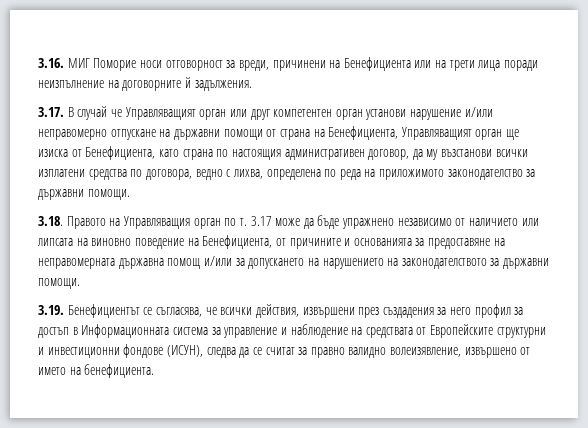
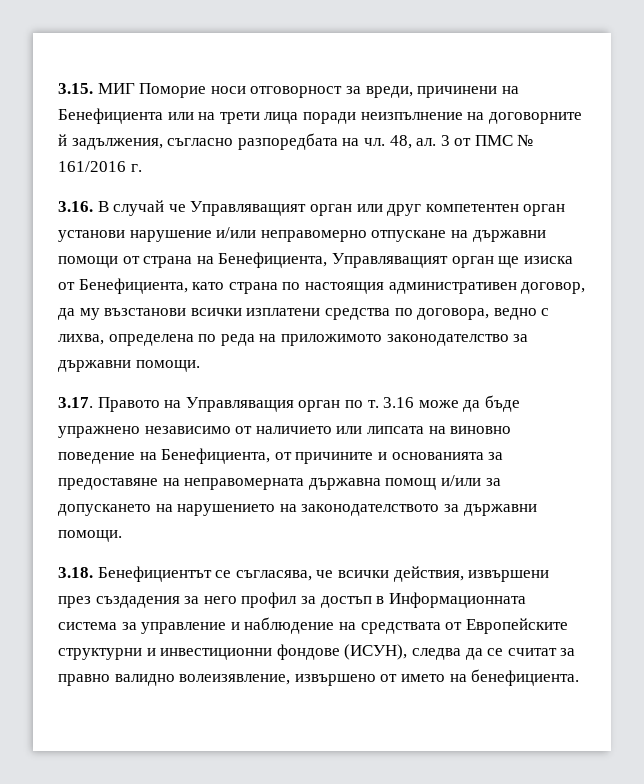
[38,58,64,68] 3.16. -> [58,83,93,94] 3.15.
[194,80,252,91] [38,107,64,117] задължения. // 3.17. -> [71,133,534,150] [58,161,142,172] [58,201,93,212] задължения, съгласно разпоредбата на чл. 48, ал. 3 от ПМС № 161/2016 г. // 3.16.
[38,216,63,226] 3.18. -> [58,397,93,408] 3.17.
[250,216,272,226] 3.17 -> [383,397,415,408] 3.16
[38,305,64,315] 3.19. -> [58,567,93,578] 3.18.

